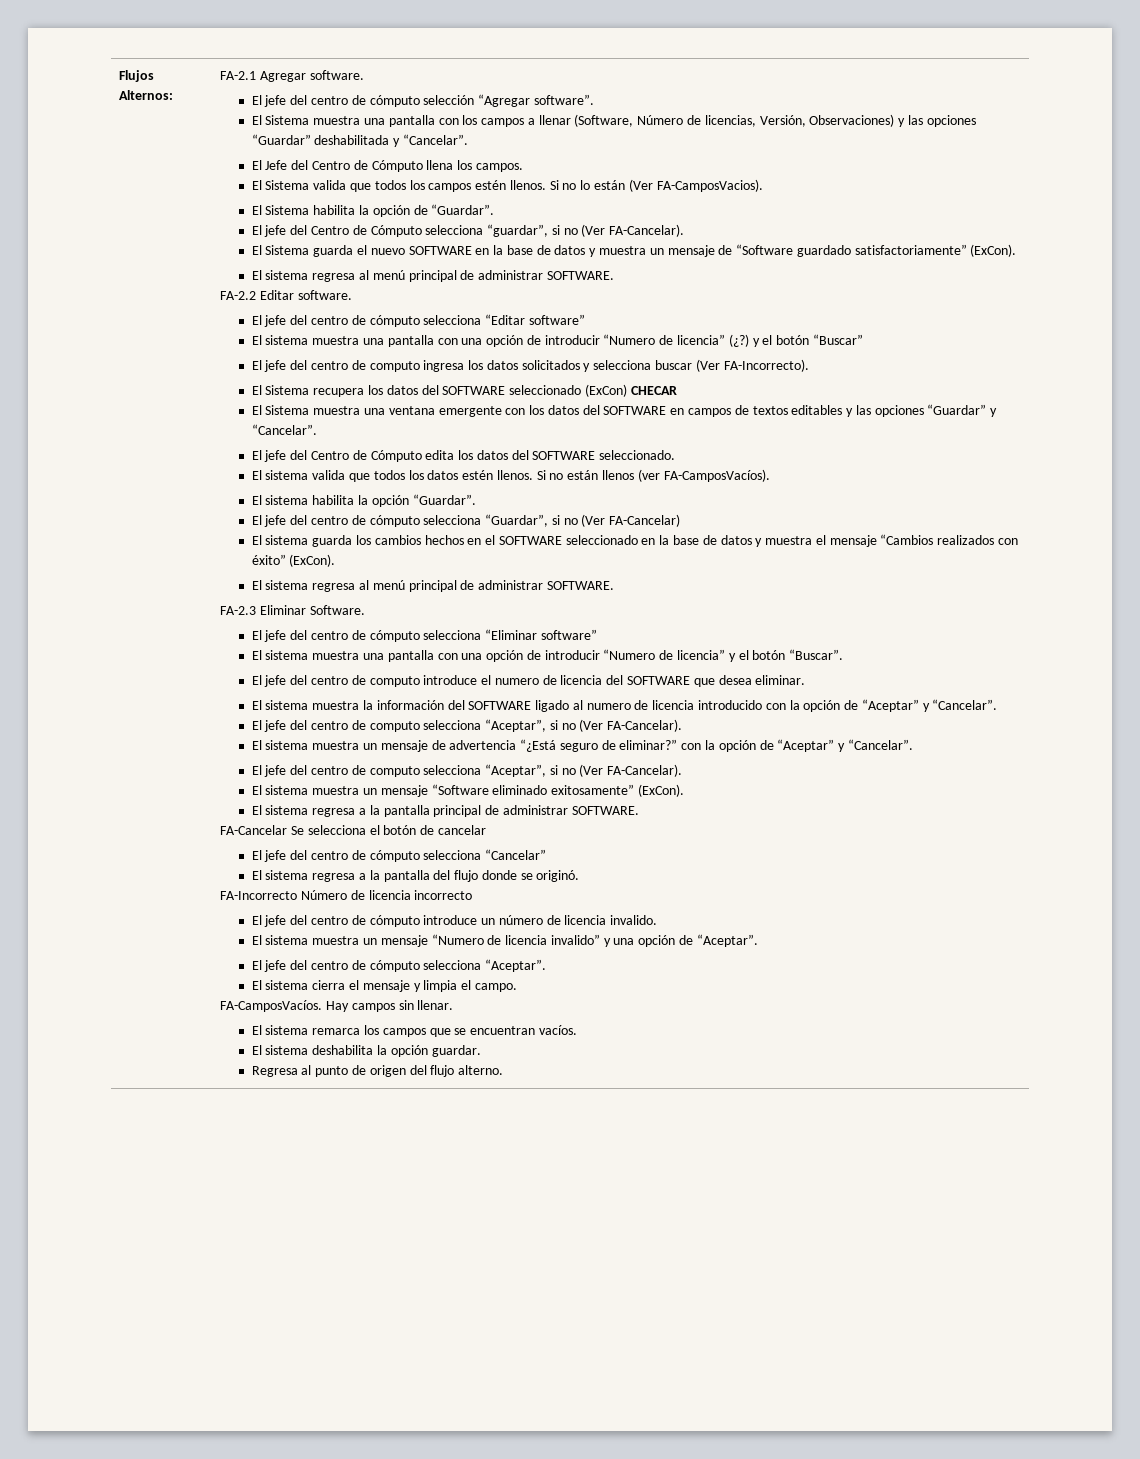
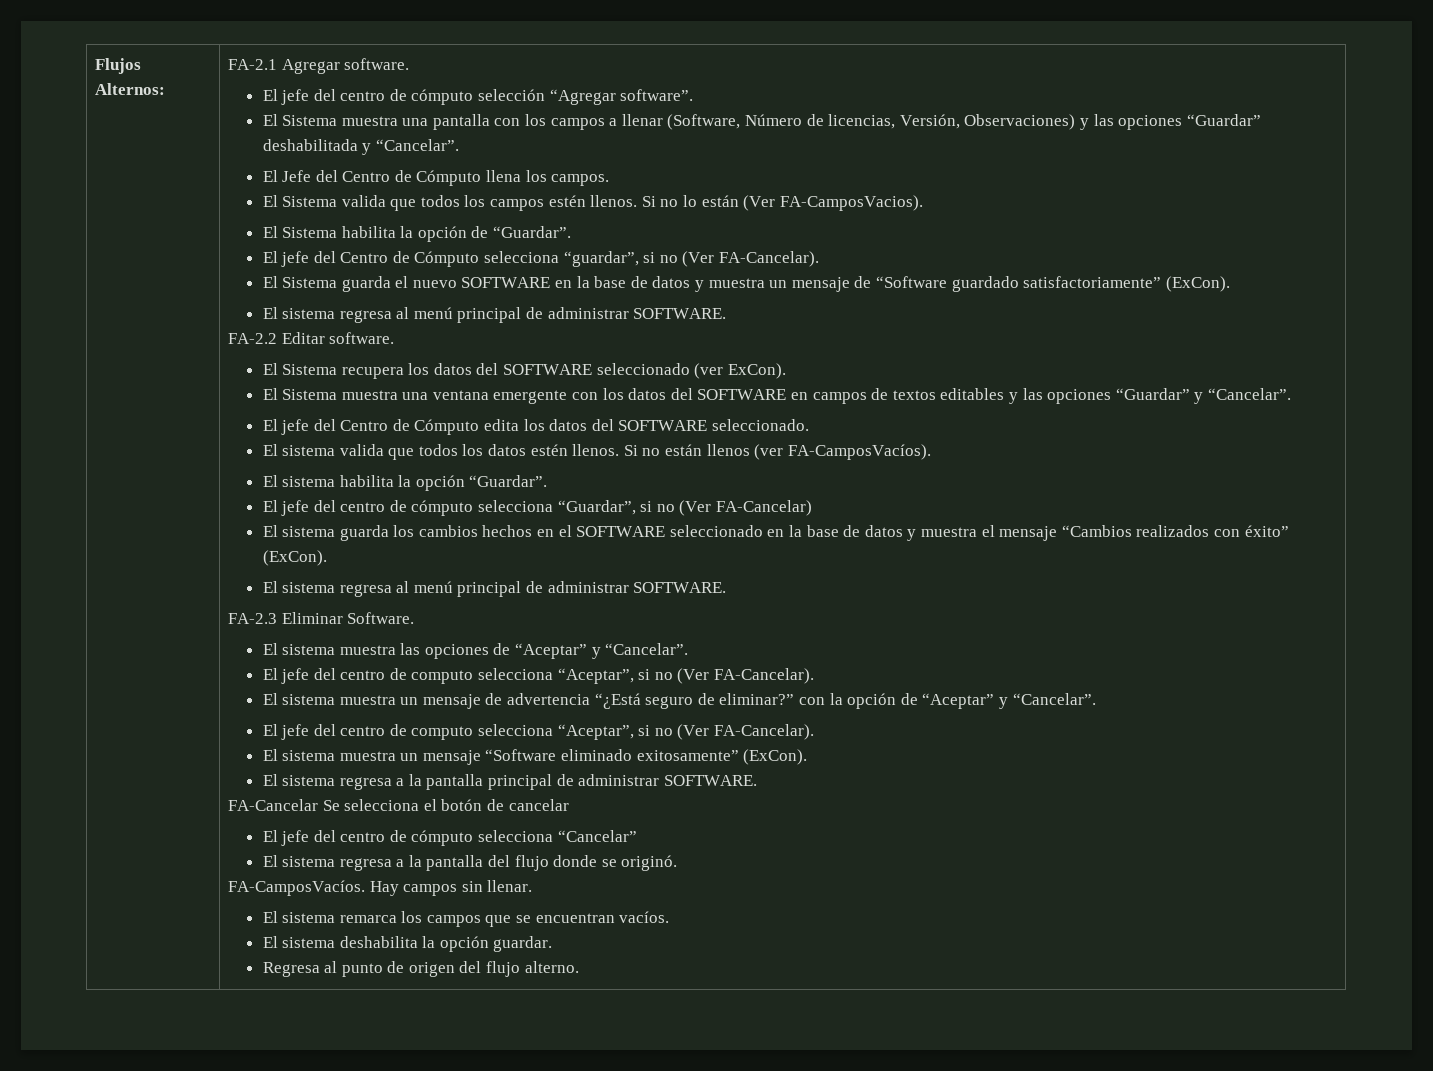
[251,314,585,327] [251,334,863,347] [251,359,809,372] // El jefe del centro de cómputo selecciona “Editar software” // El sistema muestra una pantalla con una opción de introducir “Numero de licencia” (¿?) y el botón “Buscar” // El jefe del centro de computo ingresa los datos solicitados y selecciona buscar (Ver FA-Incorrecto). -> (395, 338) none
[584,384,677,397] (ExCon) CHECAR -> [694,363,786,379] (ver ExCon).
[264,629,597,642] [251,649,844,662] [251,675,806,687] [251,700,841,712] jefe del centro de cómputo selecciona “Eliminar software” // El sistema muestra una pantalla con una opción de introducir “Numero de licencia” y el botón “Buscar”. // El jefe del centro de computo introduce el numero de licencia del SOFTWARE que desea eliminar. // El sistema muestra la información del SOFTWARE ligado al numero de licencia introducido con la opción -> [282,643,489,659] sistema muestra las opciones
[220,890,473,900] [251,915,658,927] [251,934,758,947] [251,959,547,972] [251,980,517,992] // FA-Incorrecto Número de licencia incorrecto // El jefe del centro de cómputo introduce un número de licencia invalido. // El sistema muestra un mensaje “Numero de licencia invalido” y una opción de “Aceptar”. // El jefe del centro de cómputo selecciona “Aceptar”. // El sistema cierra el mensaje y limpia el campo. -> (678, 863) none

